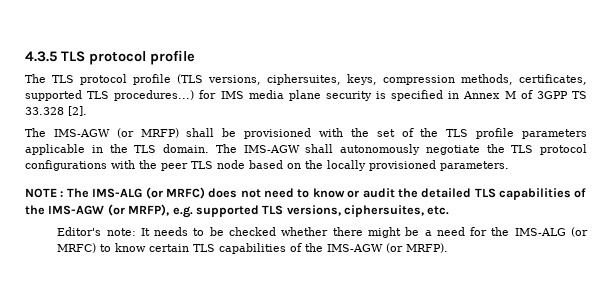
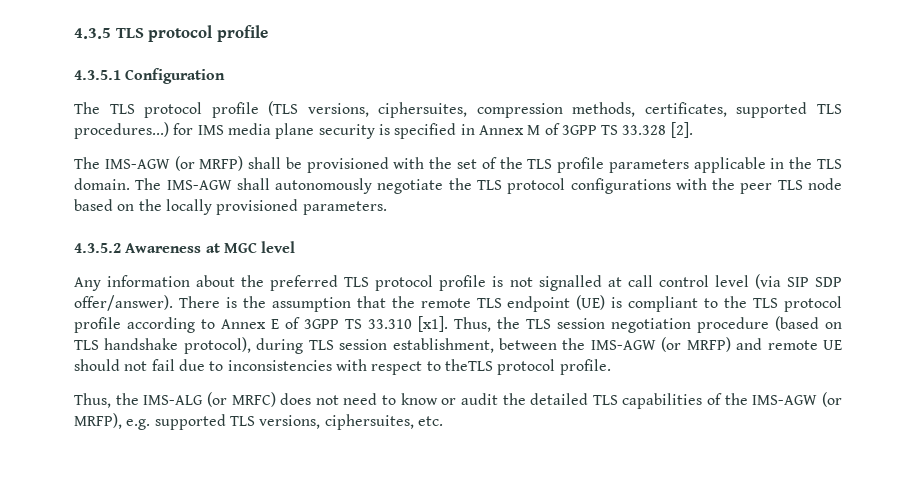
(195, 57) none -> [74,68,226,84] // 4.3.5.1 Configuration
[347,74,377,85] keys, -> (468, 110) none
[25,188,89,198] NOTE : The -> [74,241,296,253] [74,274,842,291] [74,295,842,312] [74,316,842,333] [74,337,843,354] [74,359,611,375] [74,393,139,408] 4.3.5.2 Awareness at MGC level // Any information about the preferred TLS protocol profile is not signalled at call control level (via SIP SDP offer/answer). There is the assumption that the remote TLS endpoint (UE) is compliant to the TLS protocol profile according to Annex E of 3GPP TS 33.310 [x1]. Thus, the TLS session negotiation procedure (based on TLS handshake protocol), during TLS session establishment, between the IMS-AGW (or MRFP) and remote UE should not fail due to inconsistencies with respect to theTLS protocol profile. // Thus, the
[57,227,589,238] [57,243,449,254] // Editor's note: It needs to be checked whether there might be a need for the IMS-ALG (or MRFC) to know certain TLS capabilities of the IMS-AGW (or MRFP). -> (443, 421) none

